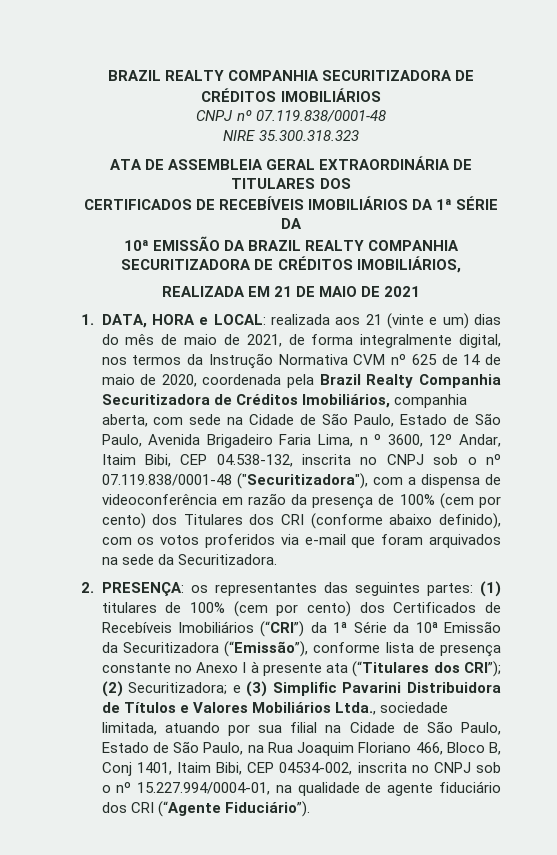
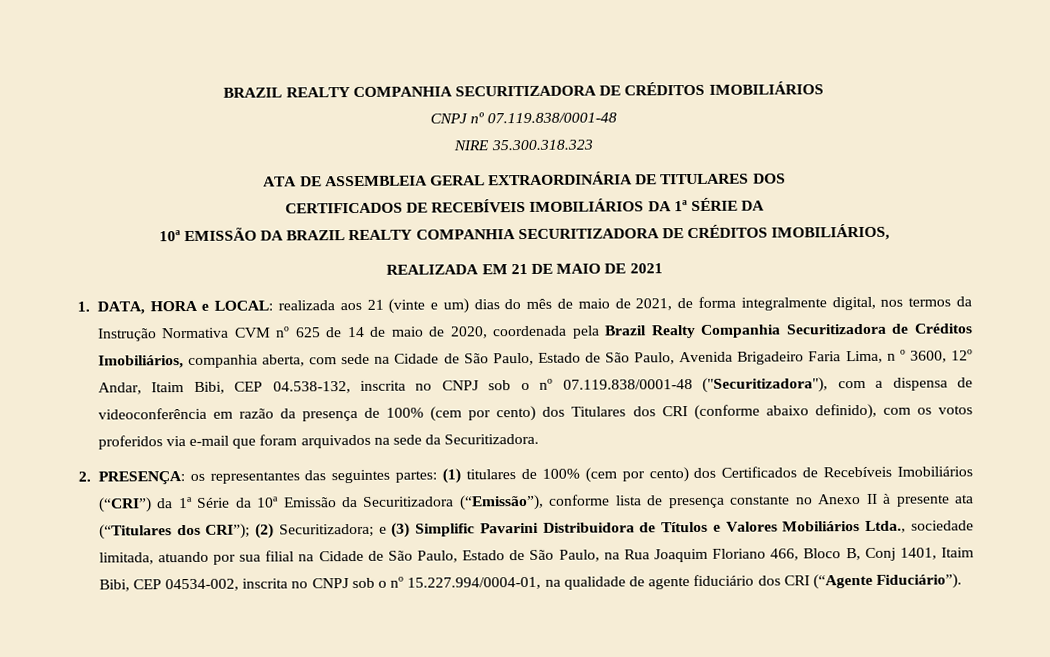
[242,662,247,673] I -> [865,493,878,504] II

